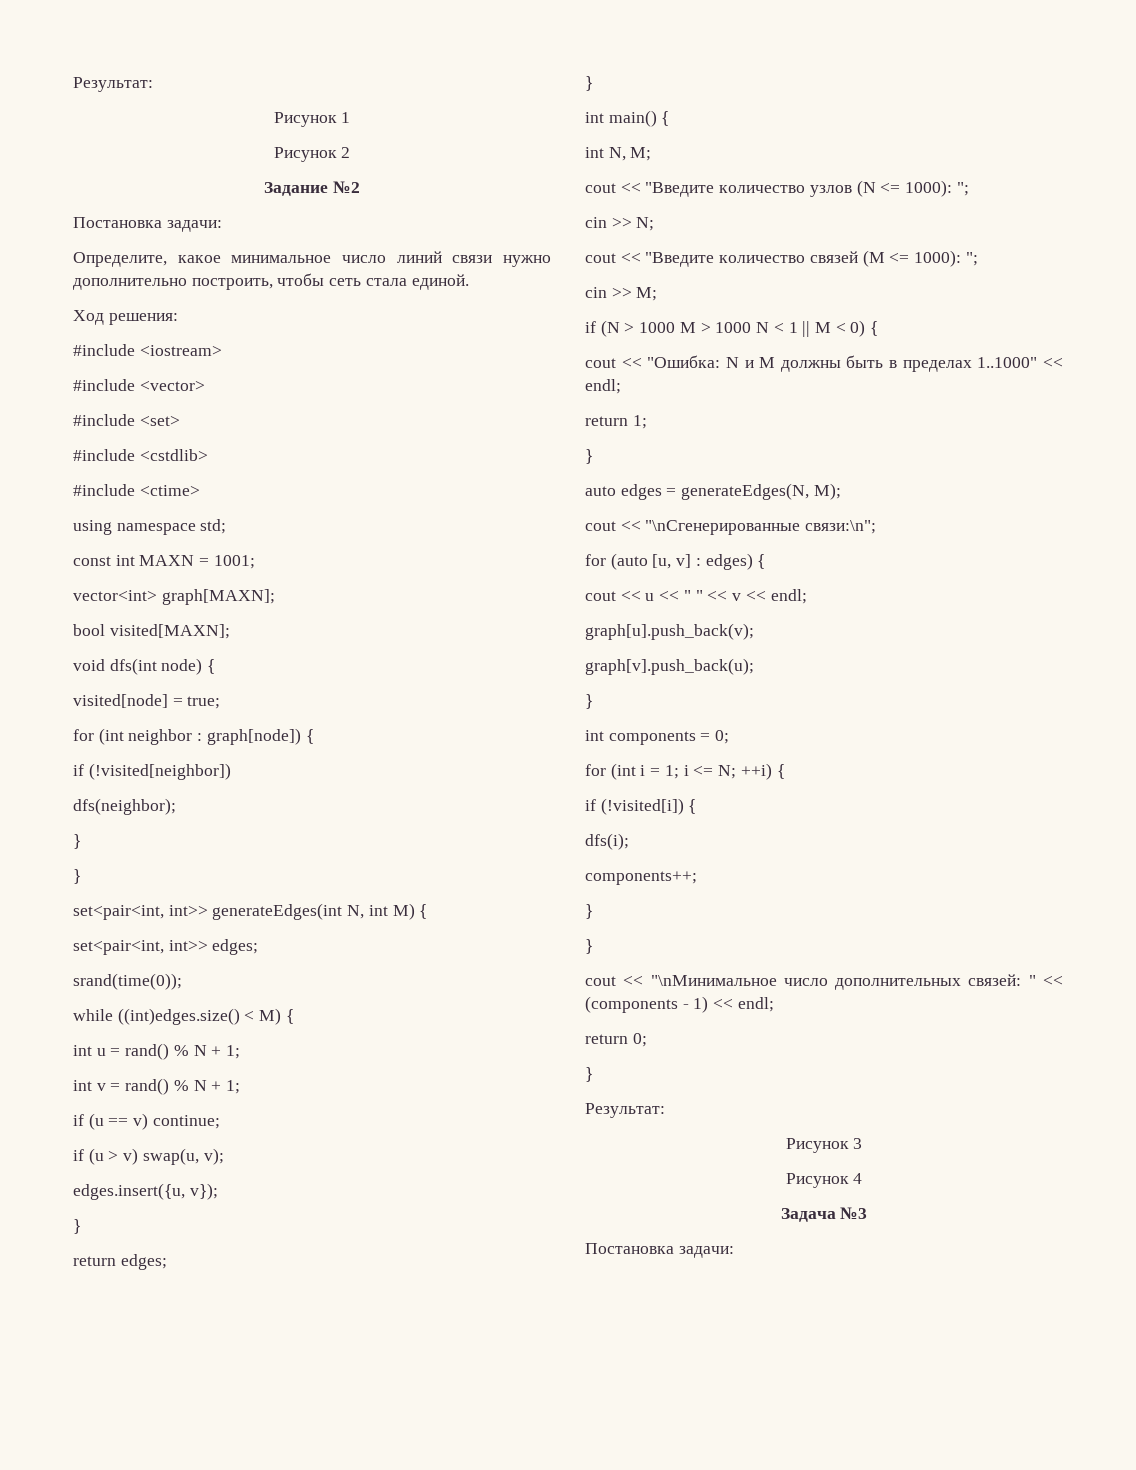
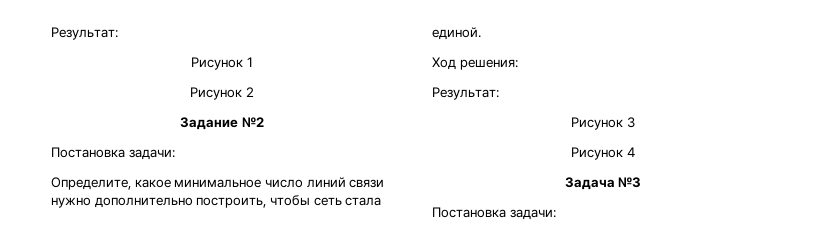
[73,344,222,356] [73,379,205,391] [73,414,180,426] [73,449,208,461] [73,484,200,496] [73,519,227,535] [73,555,255,569] [73,589,275,605] [73,624,230,639] [73,658,216,675] [73,694,221,709] [73,728,314,745] [73,763,231,780] [73,798,176,815] [73,834,81,849] [73,869,81,884] [73,903,428,920] [73,939,259,955] [73,973,182,990] [73,1008,294,1025] [73,1043,241,1060] [73,1078,241,1095] [73,1113,220,1130] [73,1148,224,1165] [73,1183,218,1200] [73,1219,81,1234] [73,1254,167,1270] [585,76,593,91] [585,110,670,127] [585,147,652,161] [585,180,969,197] [585,217,655,231] [585,250,978,267] [585,287,658,301] [585,320,879,337] [585,355,1063,372] [585,379,621,394] [585,415,647,429] [585,449,593,464] [585,483,841,500] [585,520,877,535] [585,553,766,570] [585,589,807,604] [585,623,754,640] [585,658,754,675] [585,694,593,709] [585,730,730,745] [585,763,785,780] [585,798,697,815] [585,833,629,850] [585,871,697,885] [585,904,593,919] [585,939,593,954] [585,974,1063,990] [585,996,774,1013] [585,1033,647,1047] [585,1067,593,1082] // #include <iostream> // #include <vector> // #include <set> // #include <cstdlib> // #include <ctime> // using namespace std; // const int MAXN = 1001; // vector<int> graph[MAXN]; // bool visited[MAXN]; // void dfs(int node) { // visited[node] = true; // for (int neighbor : graph[node]) { // if (!visited[neighbor]) // dfs(neighbor); // } // } // set<pair<int, int>> generateEdges(int N, int M) { // set<pair<int, int>> edges; // srand(time(0)); // while ((int)edges.size() < M) { // int u = rand() % N + 1; // int v = rand() % N + 1; // if (u == v) continue; // if (u > v) swap(u, v); // edges.insert({u, v}); // } // return edges; // } // int main() { // int N, M; // cout << "Введите количество узлов (N <= 1000): "; // cin >> N; // cout << "Введите количество связей (M <= 1000): "; // cin >> M; // if (N > 1000 M > 1000 N < 1 || M < 0) { // cout << "Ошибка: N и M должны быть в пределах 1..1000" << endl; // return 1; // } // auto edges = generateEdges(N, M); // cout << "\nСгенерированные связи:\n"; // for (auto [u, v] : edges) { // cout << u << " " << v << endl; // graph[u].push_back(v); // graph[v].push_back(u); // } // int components = 0; // for (int i = 1; i <= N; ++i) { // if (!visited[i]) { // dfs(i); // components++; // } // } // cout << "\nМинимальное число дополнительных связей: " << (components - 1) << endl; // return 0; // } -> (518, 64) none

